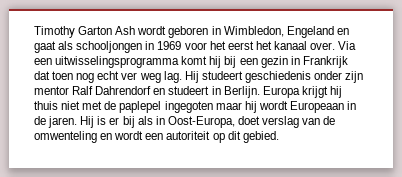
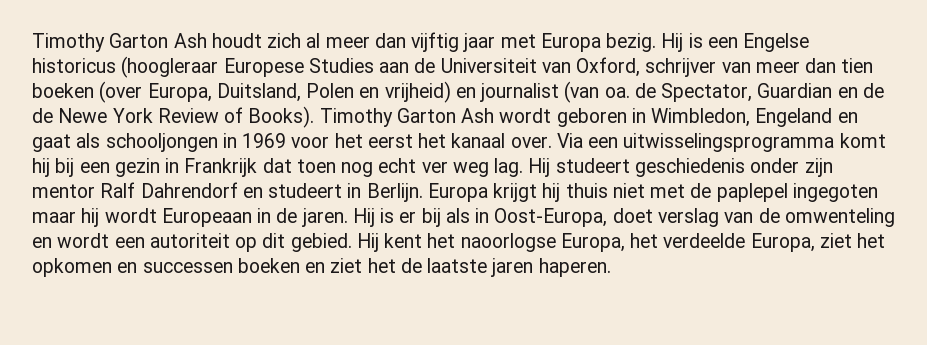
[34,26,136,38] Timothy Garton Ash -> [32,32,810,52] [32,56,874,78] [32,81,884,103] [32,106,495,128] Timothy Garton Ash houdt zich al meer dan vijftig jaar met Europa bezig. Hij is een Engelse historicus (hoogleraar Europese Studies aan de Universiteit van Oxford, schrijver van meer dan tien boeken (over Europa, Duitsland, Polen en vrijheid) en journalist (van oa. de Spectator, Guardian en de de Newe York Review of Books). Timothy Garton Ash
(279, 137) none -> [356,233,886,252] [32,258,611,277] Hij kent het naoorlogse Europa, het verdeelde Europa, ziet het opkomen en successen boeken en ziet het de laatste jaren haperen.

